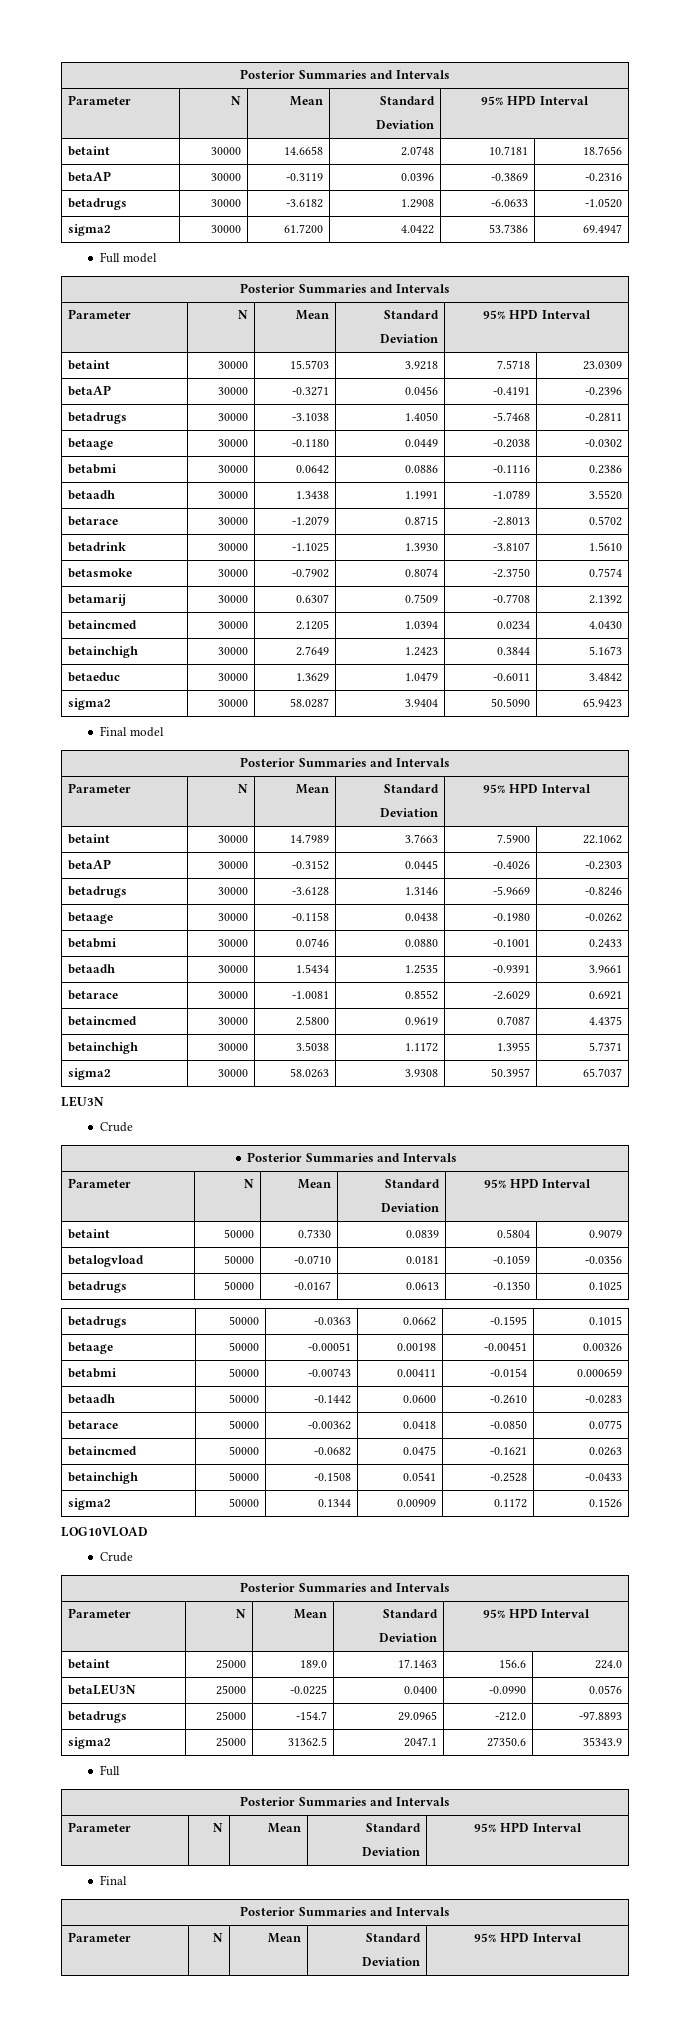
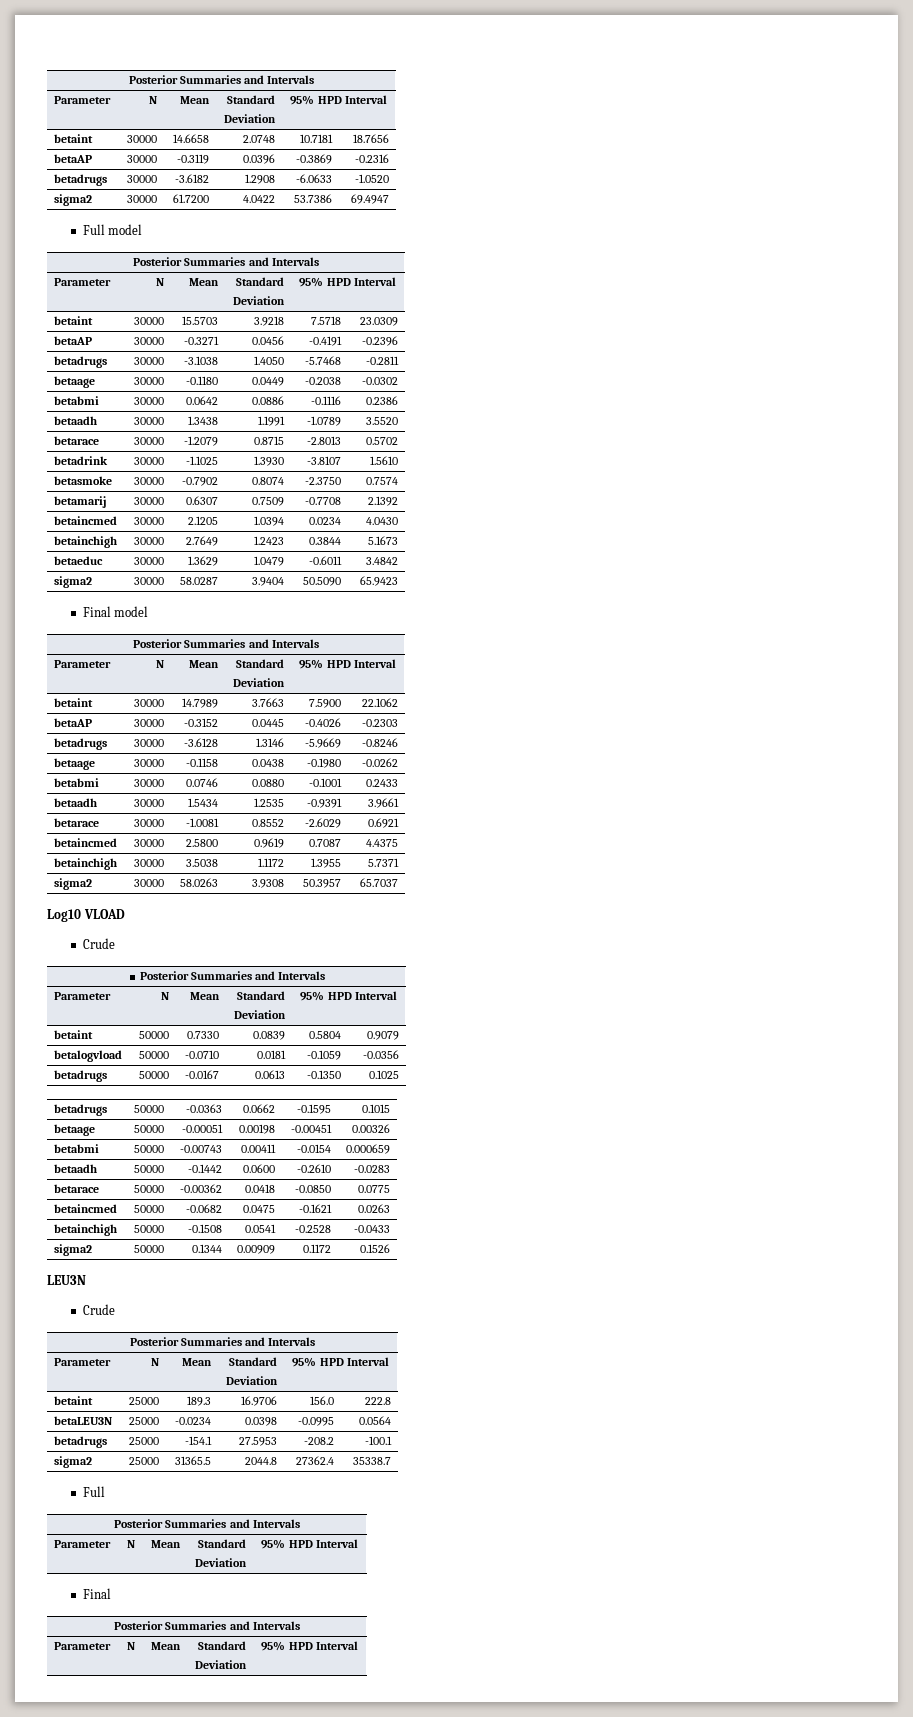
[61,1096,104,1107] LEU3N -> [47,909,125,922] Log10 VLOAD
[61,1527,148,1537] LOG10VLOAD -> [47,1275,86,1285] LEU3N
[300,1660,328,1668] [398,1659,438,1668] [499,1659,527,1668] [595,1660,623,1669] [67,1684,136,1695] [216,1685,247,1695] [290,1685,328,1695] [404,1686,438,1694] [489,1686,527,1694] [589,1685,623,1694] [67,1711,127,1723] [216,1711,247,1721] [296,1711,328,1720] [398,1711,438,1721] [495,1712,527,1721] [579,1711,623,1720] [67,1737,111,1749] [216,1737,247,1747] [288,1737,328,1747] [404,1737,438,1747] [487,1737,527,1747] [583,1737,623,1746] 189.0 | 17.1463 | 156.6 | 224.0 // betaLEU3N | 25000 | -0.0225 | 0.0400 | -0.0990 | 0.0576 // betadrugs | 25000 | -154.7 | 29.0965 | -212.0 | -97.8893 // sigma2 | 25000 | 31362.5 | 2047.1 | 27350.6 | 35343.9 -> [186,1396,211,1406] [240,1396,277,1406] [309,1396,334,1405] [364,1397,391,1405] [54,1416,113,1425] [128,1417,159,1425] [174,1417,211,1425] [244,1417,277,1426] [297,1417,334,1426] [358,1416,391,1425] [54,1436,108,1448] [128,1437,159,1445] [184,1436,212,1445] [238,1437,277,1446] [303,1437,334,1445] [364,1436,392,1445] [54,1456,93,1468] [128,1457,159,1465] [174,1456,211,1465] [244,1457,277,1465] [295,1456,334,1465] [352,1457,391,1465] 189.3 | 16.9706 | 156.0 | 222.8 // betaLEU3N | 25000 | -0.0234 | 0.0398 | -0.0995 | 0.0564 // betadrugs | 25000 | -154.1 | 27.5953 | -208.2 | -100.1 // sigma2 | 25000 | 31365.5 | 2044.8 | 27362.4 | 35338.7

